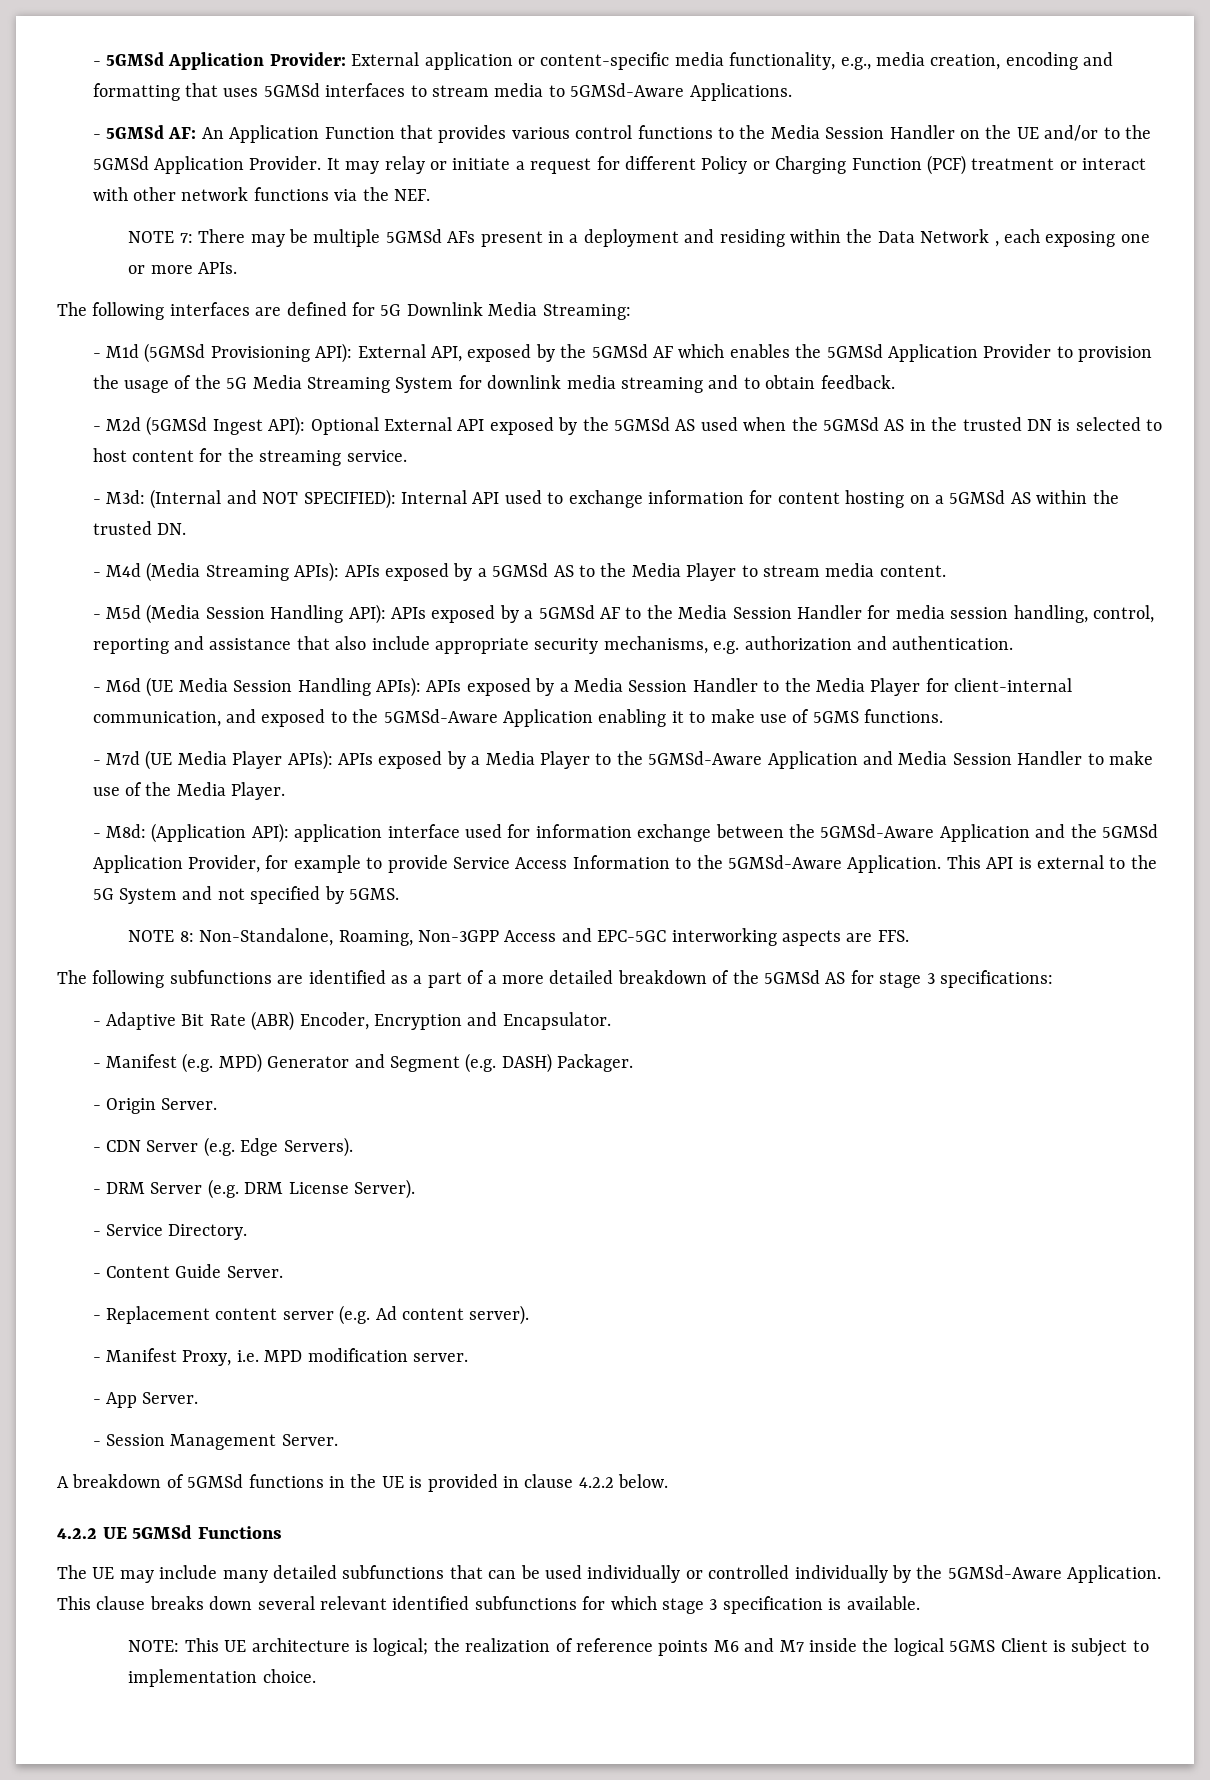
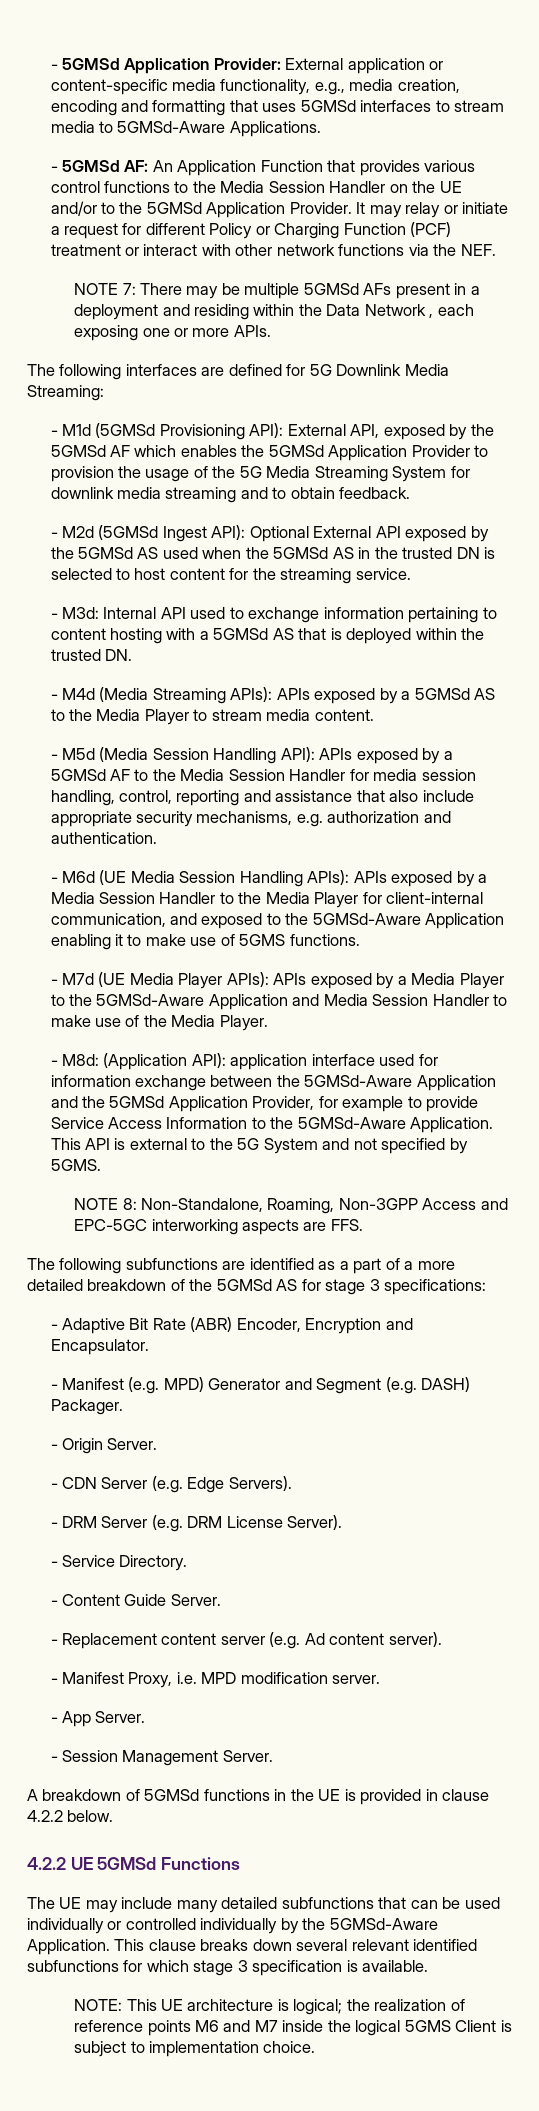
[150,489,396,509] (Internal and NOT SPECIFIED): -> (100, 613) none
[749,490,773,504] for -> [408,607,497,623] pertaining to
[909,490,1031,504] on a 5GMSd AS -> [166,628,412,644] with a 5GMSd AS that is deployed

